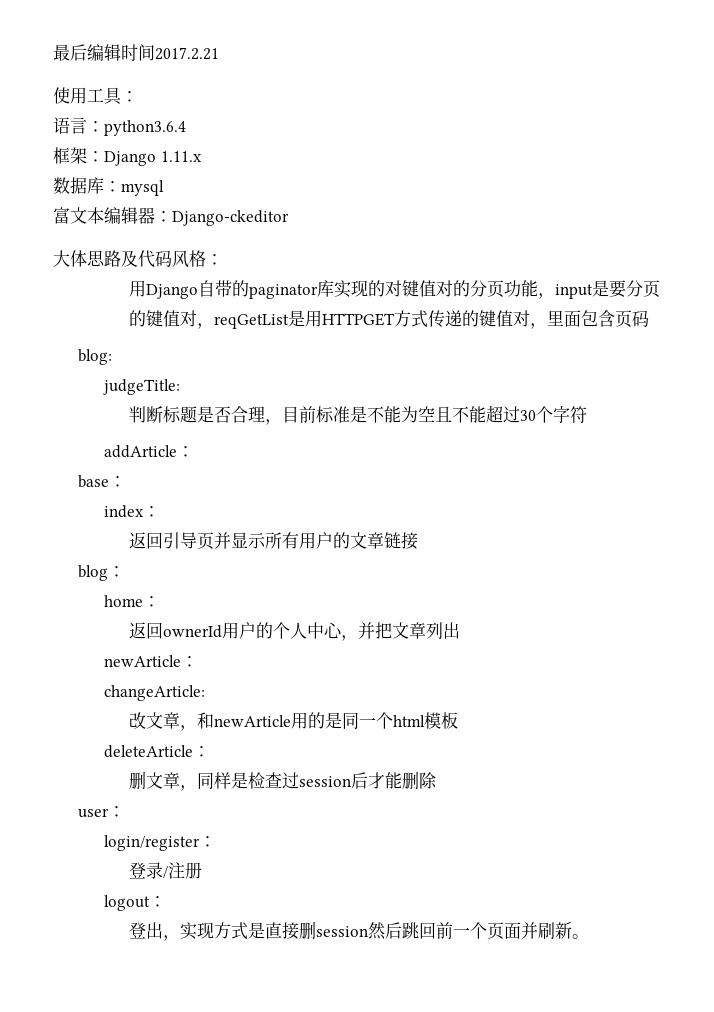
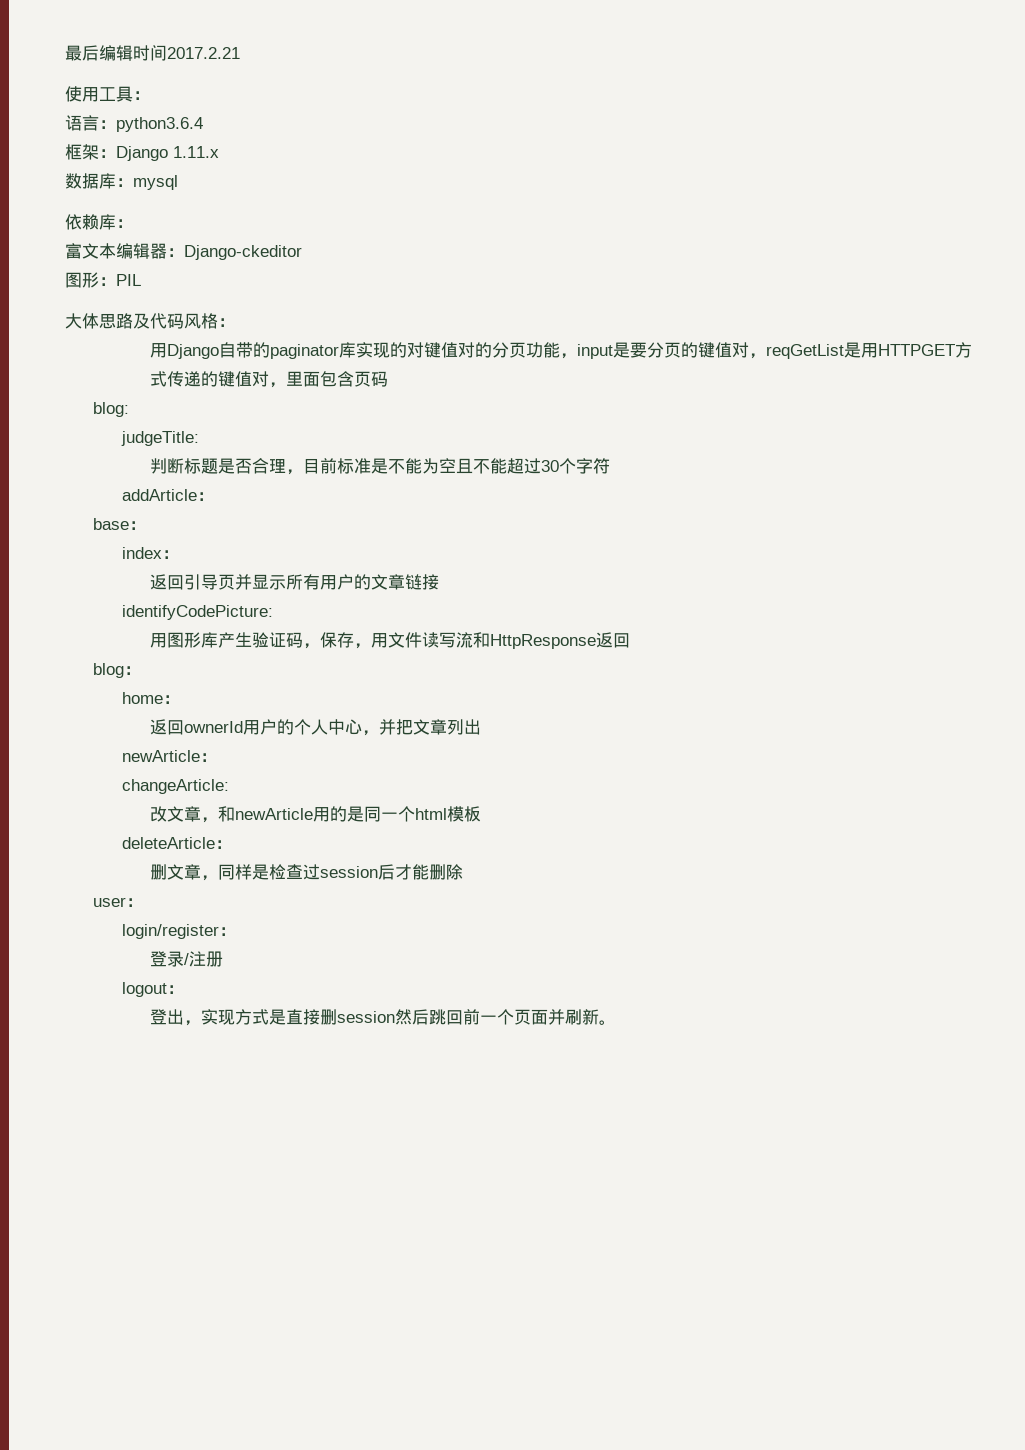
(164, 188) none -> [65,214,133,230] // 依赖库：
(289, 218) none -> [65,272,141,288] // 图形：PIL
(418, 541) none -> [121,605,273,620] [150,632,631,649] // identifyCodePicture: // 用图形库产生验证码，保存，用文件读写流和HttpResponse返回

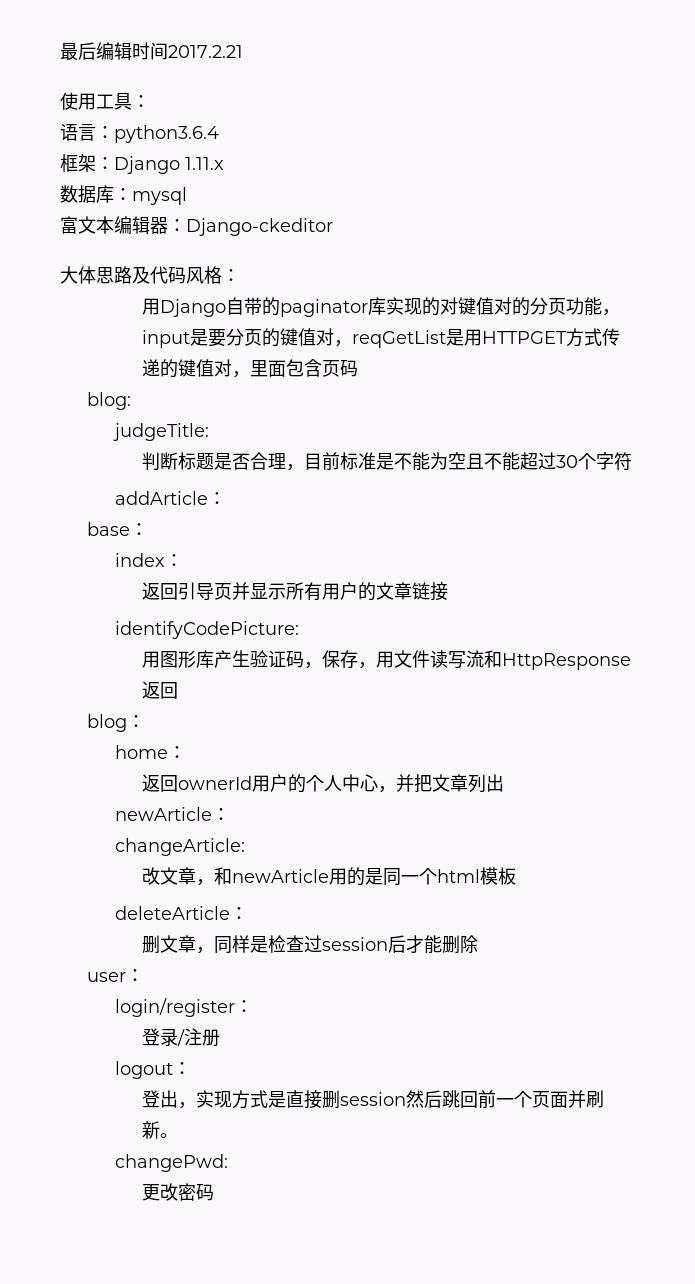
[65,214,133,230] // 依赖库： -> (187, 196) none
[65,272,141,288] // 图形：PIL -> (333, 227) none
(617, 1022) none -> [114,1154,228,1172] [141,1183,214,1201] // changePwd: // 更改密码

